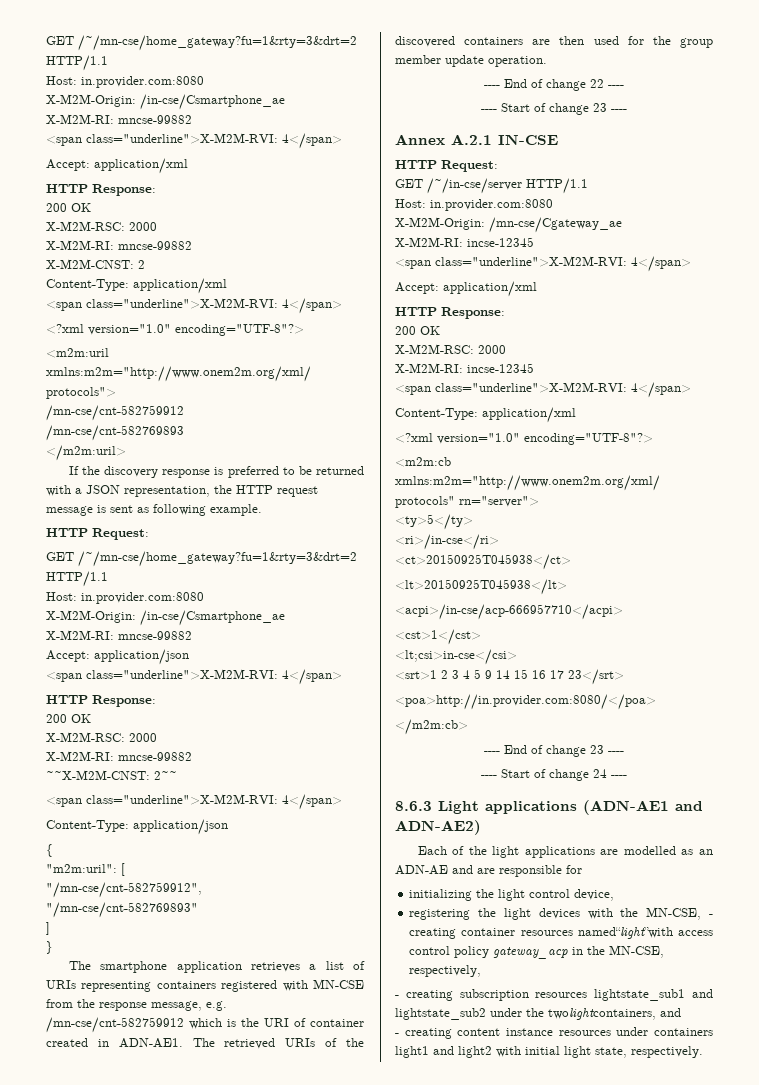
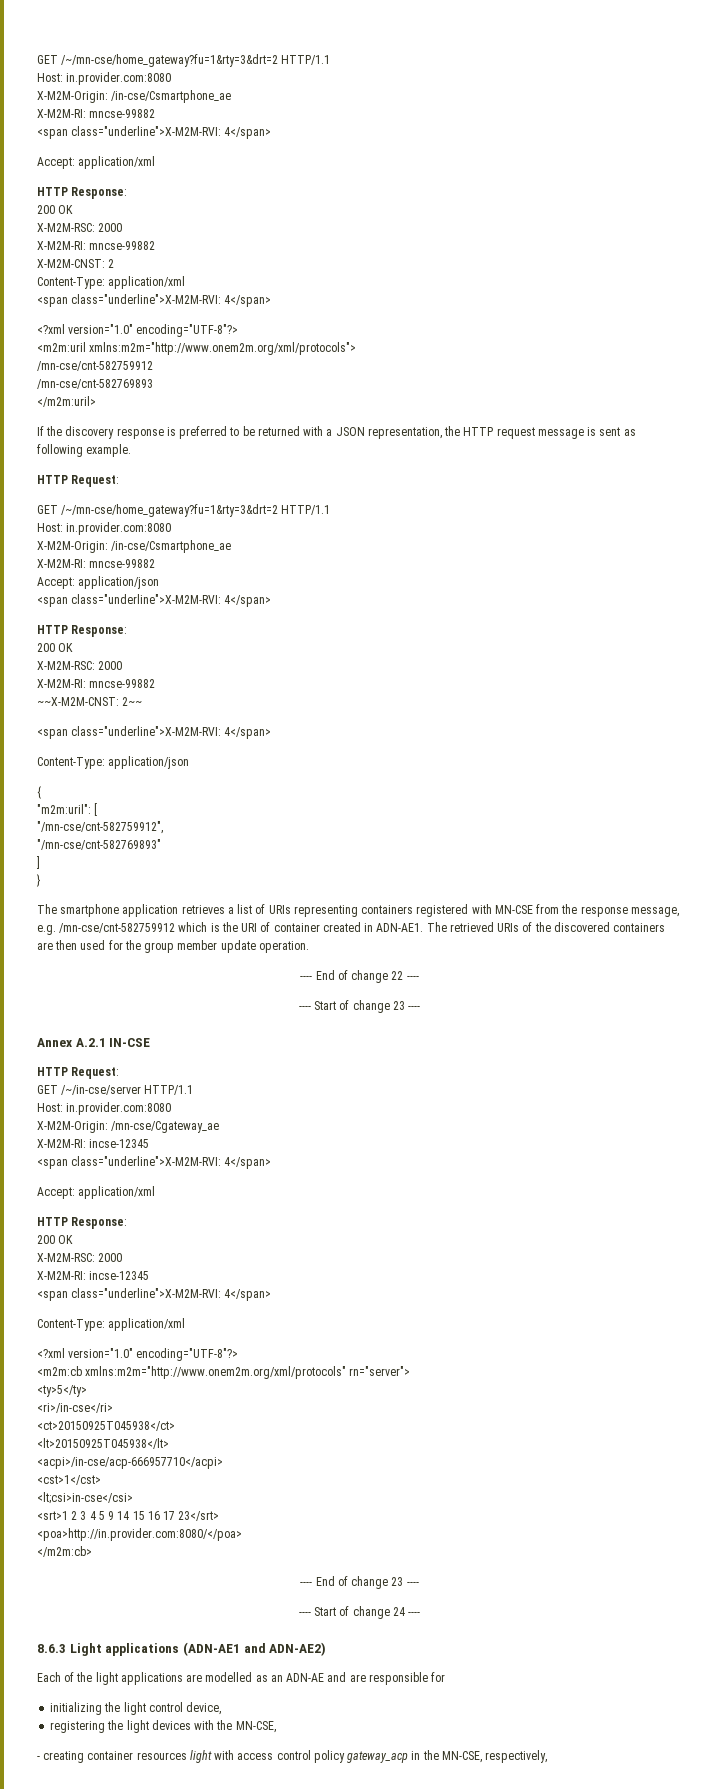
(702, 913) none -> (276, 1727) //
[577,927,673,939] named“light”with -> [189,1750,235,1763] light with
[395,989,713,1001] [395,1008,681,1020] [395,1027,713,1039] [395,1046,703,1058] // - creating subscription resources lightstate_sub1 and lightstate_sub2 under the twolightcontainers, and // - creating content instance resources under containers light1 and light2 with initial light state, respectively. -> (548, 1756) none

